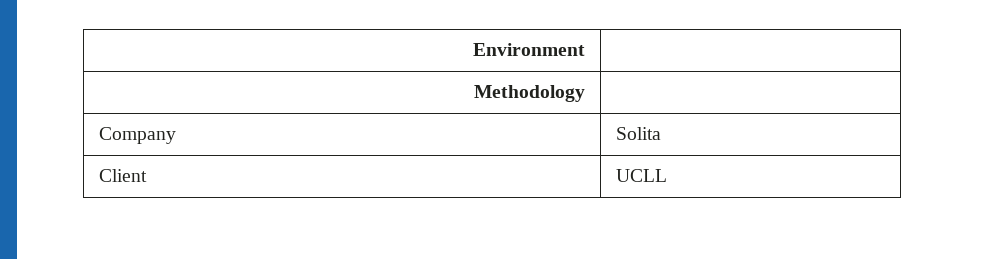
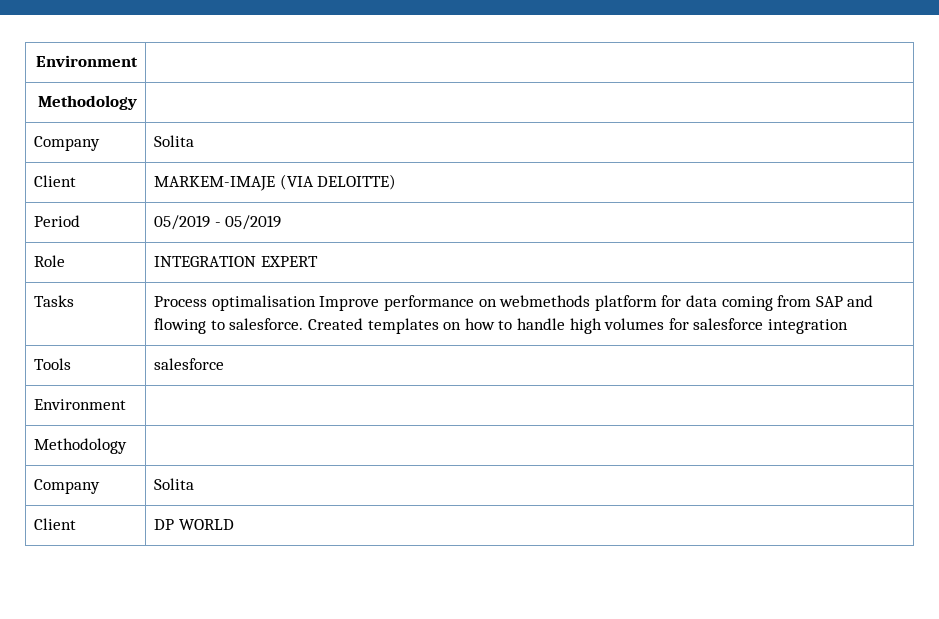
[472,43,585,56] [473,85,585,102] [99,127,177,144] [616,127,662,140] [99,169,148,182] [616,169,668,182] Environment | // Methodology | // Company | Solita // Client | UCLL -> [35,55,138,67] [37,95,137,110] [34,136,101,151] [154,135,195,147] [34,175,77,187] [154,174,397,191] [34,215,81,227] [154,215,282,230] [34,255,66,267] [154,256,318,267] [34,295,75,307] [154,295,874,311] [154,318,848,334] [34,358,72,370] [154,358,225,370] [34,399,127,410] [34,438,128,454] [34,479,101,494] [154,478,195,490] [34,518,77,530] [154,519,234,530] Environment | // Methodology | // Company | Solita // Client | MARKEM-IMAJE (VIA DELOITTE) // Period | 05/2019 - 05/2019 // Role | INTEGRATION EXPERT // Tasks | Process optimalisation Improve performance on webmethods platform for data coming from SAP and flowing to salesforce. Created templates on how to handle high volumes for salesforce integration // Tools | salesforce // Environment | // Methodology | // Company | Solita // Client | DP WORLD

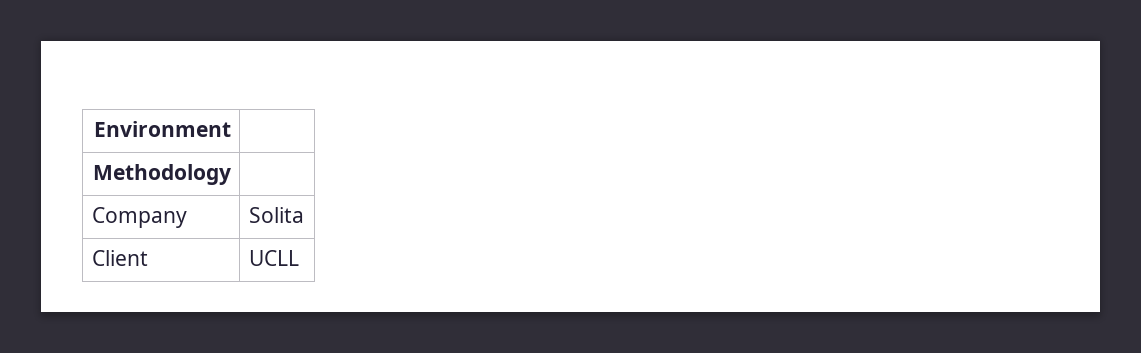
[35,55,138,67] [37,95,137,110] [34,136,101,151] [154,135,195,147] [34,175,77,187] [154,174,397,191] [34,215,81,227] [154,215,282,230] [34,255,66,267] [154,256,318,267] [34,295,75,307] [154,295,874,311] [154,318,848,334] [34,358,72,370] [154,358,225,370] [34,399,127,410] [34,438,128,454] [34,479,101,494] [154,478,195,490] [34,518,77,530] [154,519,234,530] Environment | // Methodology | // Company | Solita // Client | MARKEM-IMAJE (VIA DELOITTE) // Period | 05/2019 - 05/2019 // Role | INTEGRATION EXPERT // Tasks | Process optimalisation Improve performance on webmethods platform for data coming from SAP and flowing to salesforce. Created templates on how to handle high volumes for salesforce integration // Tools | salesforce // Environment | // Methodology | // Company | Solita // Client | DP WORLD -> [93,121,231,137] [92,164,231,185] [91,207,187,228] [248,207,304,223] [91,250,148,266] [248,250,299,266] Environment | // Methodology | // Company | Solita // Client | UCLL

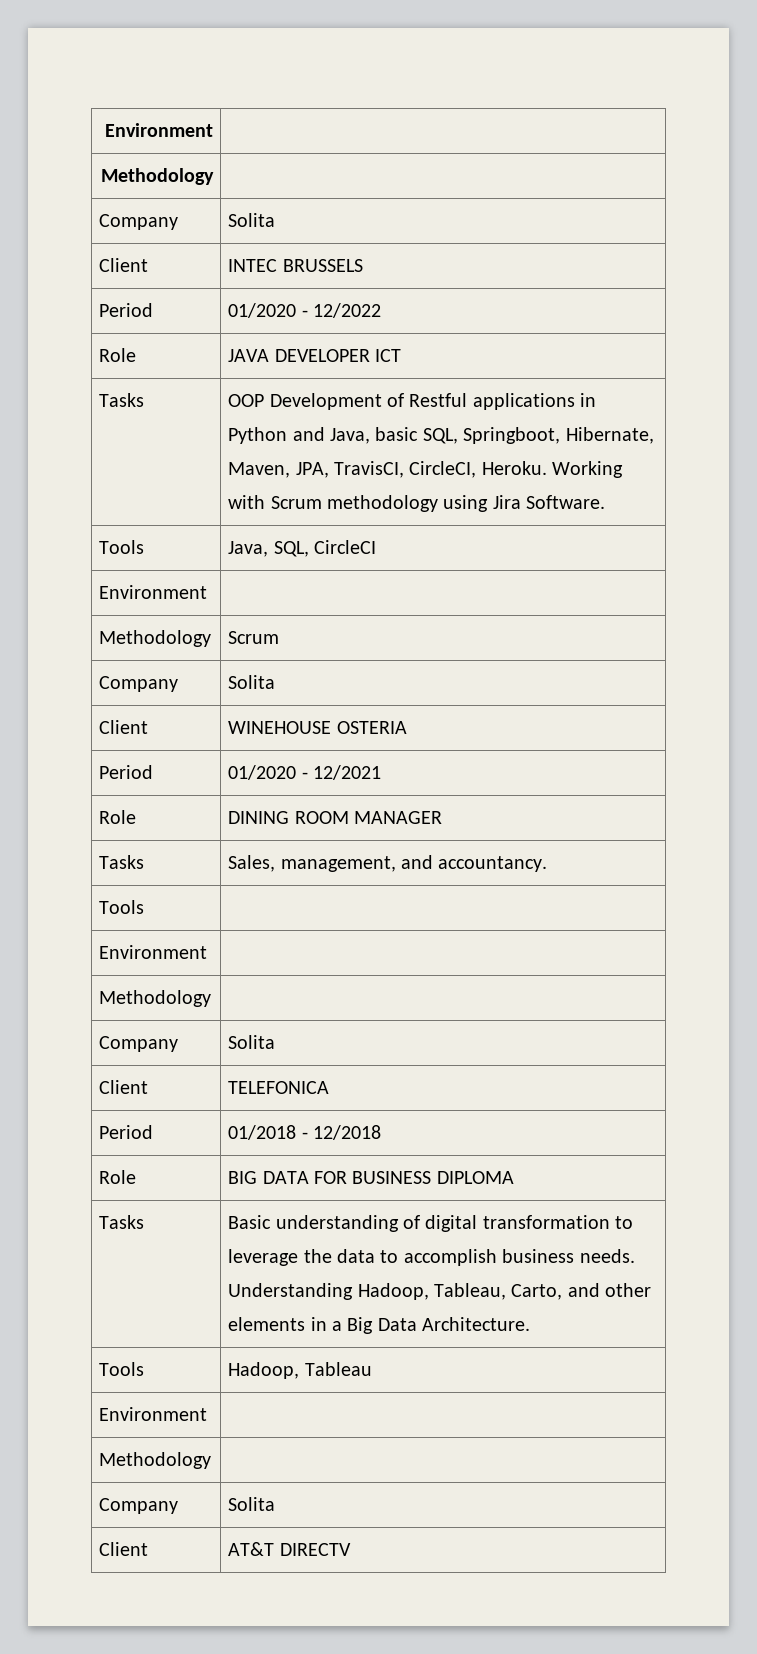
[93,121,231,137] [92,164,231,185] [91,207,187,228] [248,207,304,223] [91,250,148,266] [248,250,299,266] Environment | // Methodology | // Company | Solita // Client | UCLL -> [104,123,213,137] [100,168,214,185] [99,214,179,230] [228,213,276,227] [99,258,149,272] [228,259,363,272] [99,303,154,317] [228,303,381,318] [99,348,137,362] [228,349,401,362] [99,393,145,407] [228,393,597,410] [228,427,654,444] [228,461,624,478] [228,495,606,512] [99,540,145,554] [228,540,376,557] [99,585,208,599] [99,630,212,647] [228,631,280,644] [99,676,179,692] [228,675,276,689] [99,720,149,734] [228,721,407,734] [99,765,154,779] [228,765,381,780] [99,810,137,824] [228,811,442,824] [99,855,145,869] [228,855,548,872] [99,900,145,914] [99,945,208,959] [99,990,212,1007] [99,1036,179,1052] [228,1035,276,1049] [99,1080,149,1094] [228,1081,330,1094] [99,1125,154,1139] [228,1125,381,1140] [99,1170,137,1184] [228,1171,514,1184] [99,1215,145,1229] [228,1215,634,1232] [228,1249,635,1266] [228,1283,652,1300] [228,1317,531,1334] [99,1362,145,1376] [228,1362,372,1379] [99,1407,208,1421] [99,1452,212,1469] [99,1498,179,1514] [228,1497,276,1511] [99,1542,149,1556] [228,1542,351,1556] Environment | // Methodology | // Company | Solita // Client | INTEC BRUSSELS // Period | 01/2020 - 12/2022 // Role | JAVA DEVELOPER ICT // Tasks | OOP Development of Restful applications in Python and Java, basic SQL, Springboot, Hibernate, Maven, JPA, TravisCI, CircleCI, Heroku. Working with Scrum methodology using Jira Software. // Tools | Java, SQL, CircleCI // Environment | // Methodology | Scrum // Company | Solita // Client | WINEHOUSE OSTERIA // Period | 01/2020 - 12/2021 // Role | DINING ROOM MANAGER // Tasks | Sales, management, and accountancy. // Tools | // Environment | // Methodology | // Company | Solita // Client | TELEFONICA // Period | 01/2018 - 12/2018 // Role | BIG DATA FOR BUSINESS DIPLOMA // Tasks | Basic understanding of digital transformation to leverage the data to accomplish business needs. Understanding Hadoop, Tableau, Carto, and other elements in a Big Data Architecture. // Tools | Hadoop, Tableau // Environment | // Methodology | // Company | Solita // Client | AT&T DIRECTV

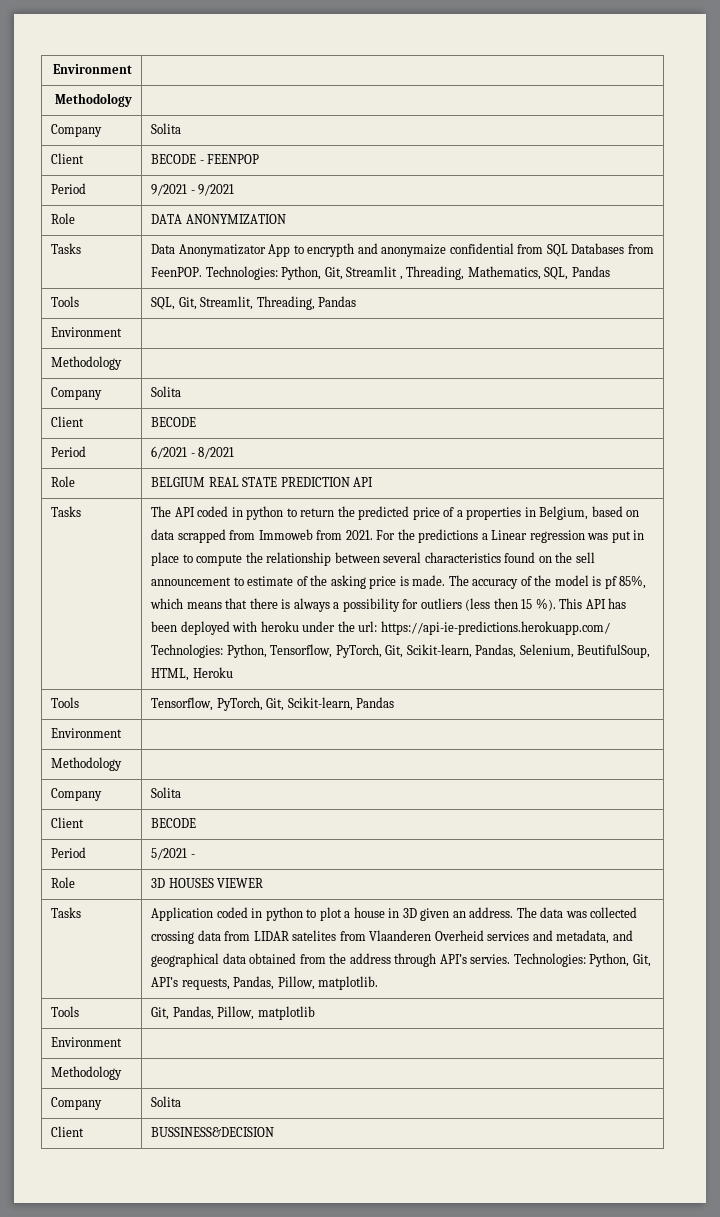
[104,123,213,137] [100,168,214,185] [99,214,179,230] [228,213,276,227] [99,258,149,272] [228,259,363,272] [99,303,154,317] [228,303,381,318] [99,348,137,362] [228,349,401,362] [99,393,145,407] [228,393,597,410] [228,427,654,444] [228,461,624,478] [228,495,606,512] [99,540,145,554] [228,540,376,557] [99,585,208,599] [99,630,212,647] [228,631,280,644] [99,676,179,692] [228,675,276,689] [99,720,149,734] [228,721,407,734] [99,765,154,779] [228,765,381,780] [99,810,137,824] [228,811,442,824] [99,855,145,869] [228,855,548,872] [99,900,145,914] [99,945,208,959] [99,990,212,1007] [99,1036,179,1052] [228,1035,276,1049] [99,1080,149,1094] [228,1081,330,1094] [99,1125,154,1139] [228,1125,381,1140] [99,1170,137,1184] [228,1171,514,1184] [99,1215,145,1229] [228,1215,634,1232] [228,1249,635,1266] [228,1283,652,1300] [228,1317,531,1334] [99,1362,145,1376] [228,1362,372,1379] [99,1407,208,1421] [99,1452,212,1469] [99,1498,179,1514] [228,1497,276,1511] [99,1542,149,1556] [228,1542,351,1556] Environment | // Methodology | // Company | Solita // Client | INTEC BRUSSELS // Period | 01/2020 - 12/2022 // Role | JAVA DEVELOPER ICT // Tasks | OOP Development of Restful applications in Python and Java, basic SQL, Springboot, Hibernate, Maven, JPA, TravisCI, CircleCI, Heroku. Working with Scrum methodology using Jira Software. // Tools | Java, SQL, CircleCI // Environment | // Methodology | Scrum // Company | Solita // Client | WINEHOUSE OSTERIA // Period | 01/2020 - 12/2021 // Role | DINING ROOM MANAGER // Tasks | Sales, management, and accountancy. // Tools | // Environment | // Methodology | // Company | Solita // Client | TELEFONICA // Period | 01/2018 - 12/2018 // Role | BIG DATA FOR BUSINESS DIPLOMA // Tasks | Basic understanding of digital transformation to leverage the data to accomplish business needs. Understanding Hadoop, Tableau, Carto, and other elements in a Big Data Architecture. // Tools | Hadoop, Tableau // Environment | // Methodology | // Company | Solita // Client | AT&T DIRECTV -> [52,64,132,74] [54,93,132,107] [51,124,103,137] [151,123,182,134] [51,153,85,164] [151,154,260,164] [51,183,87,194] [151,184,235,196] [51,213,76,224] [151,214,286,224] [51,243,82,254] [151,243,654,257] [151,266,610,280] [51,296,80,307] [151,296,357,310] [51,327,123,337] [51,356,123,370] [51,387,103,400] [151,386,182,397] [51,416,85,427] [151,417,197,427] [51,446,87,457] [151,446,235,459] [51,476,76,487] [151,477,374,487] [51,506,82,517] [151,506,640,520] [151,529,645,543] [151,552,595,566] [151,575,647,589] [150,598,627,612] [151,621,610,635] [151,644,651,658] [151,667,233,681] [51,697,80,708] [151,697,395,711] [51,728,123,738] [51,757,123,771] [51,788,103,801] [151,787,182,798] [51,817,85,828] [151,818,197,828] [51,847,87,858] [151,848,195,860] [51,877,76,888] [151,878,264,888] [51,907,82,918] [151,907,638,921] [151,930,633,944] [151,953,651,967] [151,976,379,990] [51,1006,80,1017] [151,1006,315,1020] [51,1037,123,1047] [51,1066,123,1080] [51,1097,103,1110] [151,1096,182,1107] [51,1126,85,1137] [151,1127,275,1137] Environment | // Methodology | // Company | Solita // Client | BECODE - FEENPOP // Period | 9/2021 - 9/2021 // Role | DATA ANONYMIZATION // Tasks | Data Anonymatizator App to encrypth and anonymaize confidential from SQL Databases from FeenPOP. Technologies: Python, Git, Streamlit , Threading, Mathematics, SQL, Pandas // Tools | SQL, Git, Streamlit, Threading, Pandas // Environment | // Methodology | // Company | Solita // Client | BECODE // Period | 6/2021 - 8/2021 // Role | BELGIUM REAL STATE PREDICTION API // Tasks | The API coded in python to return the predicted price of a properties in Belgium, based on data scrapped from Immoweb from 2021. For the predictions a Linear regression was put in place to compute the relationship between several characteristics found on the sell announcement to estimate of the asking price is made. The accuracy of the model is pf 85%, which means that there is always a possibility for outliers (less then 15 %). This API has been deployed with heroku under the url: https://api-ie-predictions.herokuapp.com/ Technologies: Python, Tensorflow, PyTorch, Git, Scikit-learn, Pandas, Selenium, BeutifulSoup, HTML, Heroku // Tools | Tensorflow, PyTorch, Git, Scikit-learn, Pandas // Environment | // Methodology | // Company | Solita // Client | BECODE // Period | 5/2021 - // Role | 3D HOUSES VIEWER // Tasks | Application coded in python to plot a house in 3D given an address. The data was collected crossing data from LIDAR satelites from Vlaanderen Overheid services and metadata, and geographical data obtained from the address through API’s servies. Technologies: Python, Git, API’s requests, Pandas, Pillow, matplotlib. // Tools | Git, Pandas, Pillow, matplotlib // Environment | // Methodology | // Company | Solita // Client | BUSSINESS&DECISION

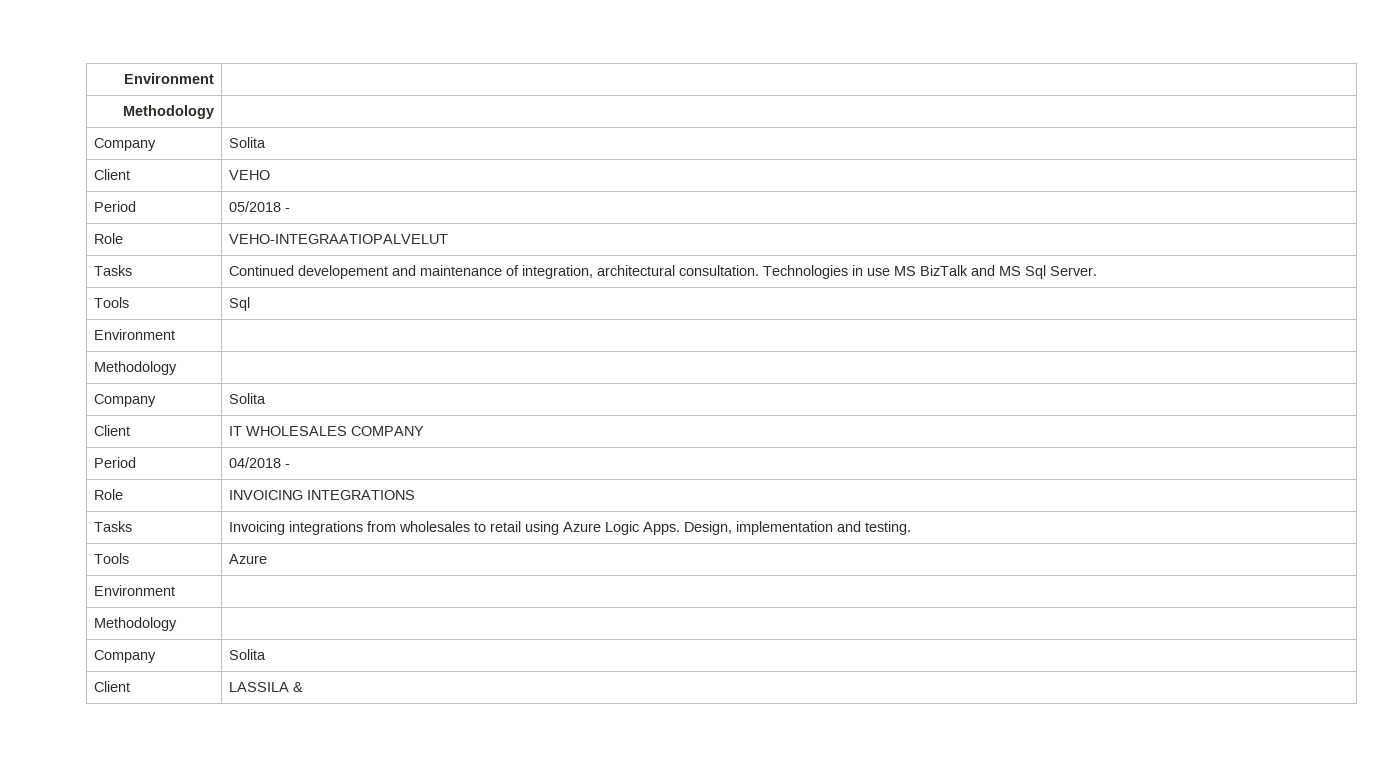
[52,64,132,74] [54,93,132,107] [51,124,103,137] [151,123,182,134] [51,153,85,164] [151,154,260,164] [51,183,87,194] [151,184,235,196] [51,213,76,224] [151,214,286,224] [51,243,82,254] [151,243,654,257] [151,266,610,280] [51,296,80,307] [151,296,357,310] [51,327,123,337] [51,356,123,370] [51,387,103,400] [151,386,182,397] [51,416,85,427] [151,417,197,427] [51,446,87,457] [151,446,235,459] [51,476,76,487] [151,477,374,487] [51,506,82,517] [151,506,640,520] [151,529,645,543] [151,552,595,566] [151,575,647,589] [150,598,627,612] [151,621,610,635] [151,644,651,658] [151,667,233,681] [51,697,80,708] [151,697,395,711] [51,728,123,738] [51,757,123,771] [51,788,103,801] [151,787,182,798] [51,817,85,828] [151,818,197,828] [51,847,87,858] [151,848,195,860] [51,877,76,888] [151,878,264,888] [51,907,82,918] [151,907,638,921] [151,930,633,944] [151,953,651,967] [151,976,379,990] [51,1006,80,1017] [151,1006,315,1020] [51,1037,123,1047] [51,1066,123,1080] [51,1097,103,1110] [151,1096,182,1107] [51,1126,85,1137] [151,1127,275,1137] Environment | // Methodology | // Company | Solita // Client | BECODE - FEENPOP // Period | 9/2021 - 9/2021 // Role | DATA ANONYMIZATION // Tasks | Data Anonymatizator App to encrypth and anonymaize confidential from SQL Databases from FeenPOP. Technologies: Python, Git, Streamlit , Threading, Mathematics, SQL, Pandas // Tools | SQL, Git, Streamlit, Threading, Pandas // Environment | // Methodology | // Company | Solita // Client | BECODE // Period | 6/2021 - 8/2021 // Role | BELGIUM REAL STATE PREDICTION API // Tasks | The API coded in python to return the predicted price of a properties in Belgium, based on data scrapped from Immoweb from 2021. For the predictions a Linear regression was put in place to compute the relationship between several characteristics found on the sell announcement to estimate of the asking price is made. The accuracy of the model is pf 85%, which means that there is always a possibility for outliers (less then 15 %). This API has been deployed with heroku under the url: https://api-ie-predictions.herokuapp.com/ Technologies: Python, Tensorflow, PyTorch, Git, Scikit-learn, Pandas, Selenium, BeutifulSoup, HTML, Heroku // Tools | Tensorflow, PyTorch, Git, Scikit-learn, Pandas // Environment | // Methodology | // Company | Solita // Client | BECODE // Period | 5/2021 - // Role | 3D HOUSES VIEWER // Tasks | Application coded in python to plot a house in 3D given an address. The data was collected crossing data from LIDAR satelites from Vlaanderen Overheid services and metadata, and geographical data obtained from the address through API’s servies. Technologies: Python, Git, API’s requests, Pandas, Pillow, matplotlib. // Tools | Git, Pandas, Pillow, matplotlib // Environment | // Methodology | // Company | Solita // Client | BUSSINESS&DECISION -> [124,73,215,84] [123,105,215,119] [93,138,156,151] [228,137,266,148] [93,169,130,180] [228,170,270,180] [93,201,136,212] [228,201,290,212] [93,233,123,244] [228,234,448,244] [93,265,132,276] [228,265,1097,279] [93,297,129,308] [228,297,250,311] [93,329,175,340] [93,361,177,375] [93,394,156,407] [228,393,266,404] [93,425,130,436] [228,426,424,436] [93,457,136,468] [228,457,290,468] [93,489,123,500] [228,490,415,500] [93,521,132,532] [228,521,911,535] [93,553,129,564] [228,554,267,564] [93,585,175,596] [93,617,177,631] [93,650,156,663] [228,649,266,660] [93,681,130,692] [228,682,303,692] Environment | // Methodology | // Company | Solita // Client | VEHO // Period | 05/2018 - // Role | VEHO-INTEGRAATIOPALVELUT // Tasks | Continued developement and maintenance of integration, architectural consultation. Technologies in use MS BizTalk and MS Sql Server. // Tools | Sql // Environment | // Methodology | // Company | Solita // Client | IT WHOLESALES COMPANY // Period | 04/2018 - // Role | INVOICING INTEGRATIONS // Tasks | Invoicing integrations from wholesales to retail using Azure Logic Apps. Design, implementation and testing. // Tools | Azure // Environment | // Methodology | // Company | Solita // Client | LASSILA &

